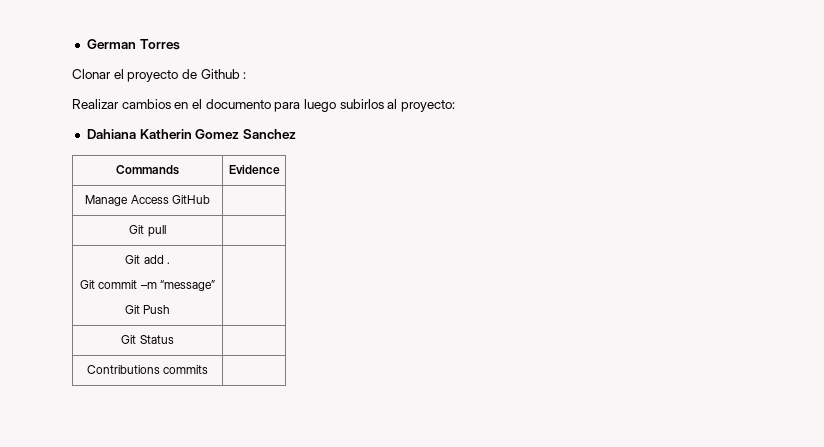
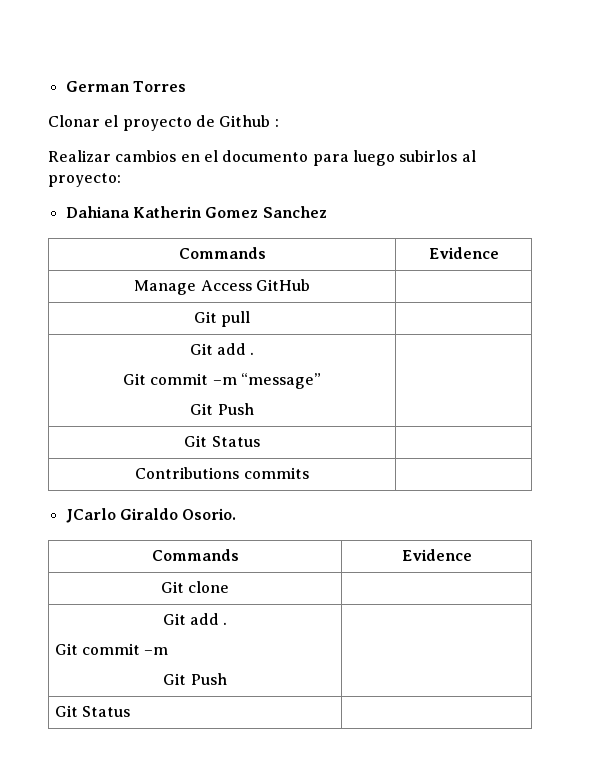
(209, 369) none -> [65,508,237,523] [151,549,239,561] [401,549,472,561] [160,581,230,593] [162,613,228,625] [54,643,169,655] [163,673,227,685] [54,705,130,717] // JCarlo Giraldo Osorio. // Commands | Evidence // Git clone | // Git add . // Git commit –m // Git Push | // Git Status |

